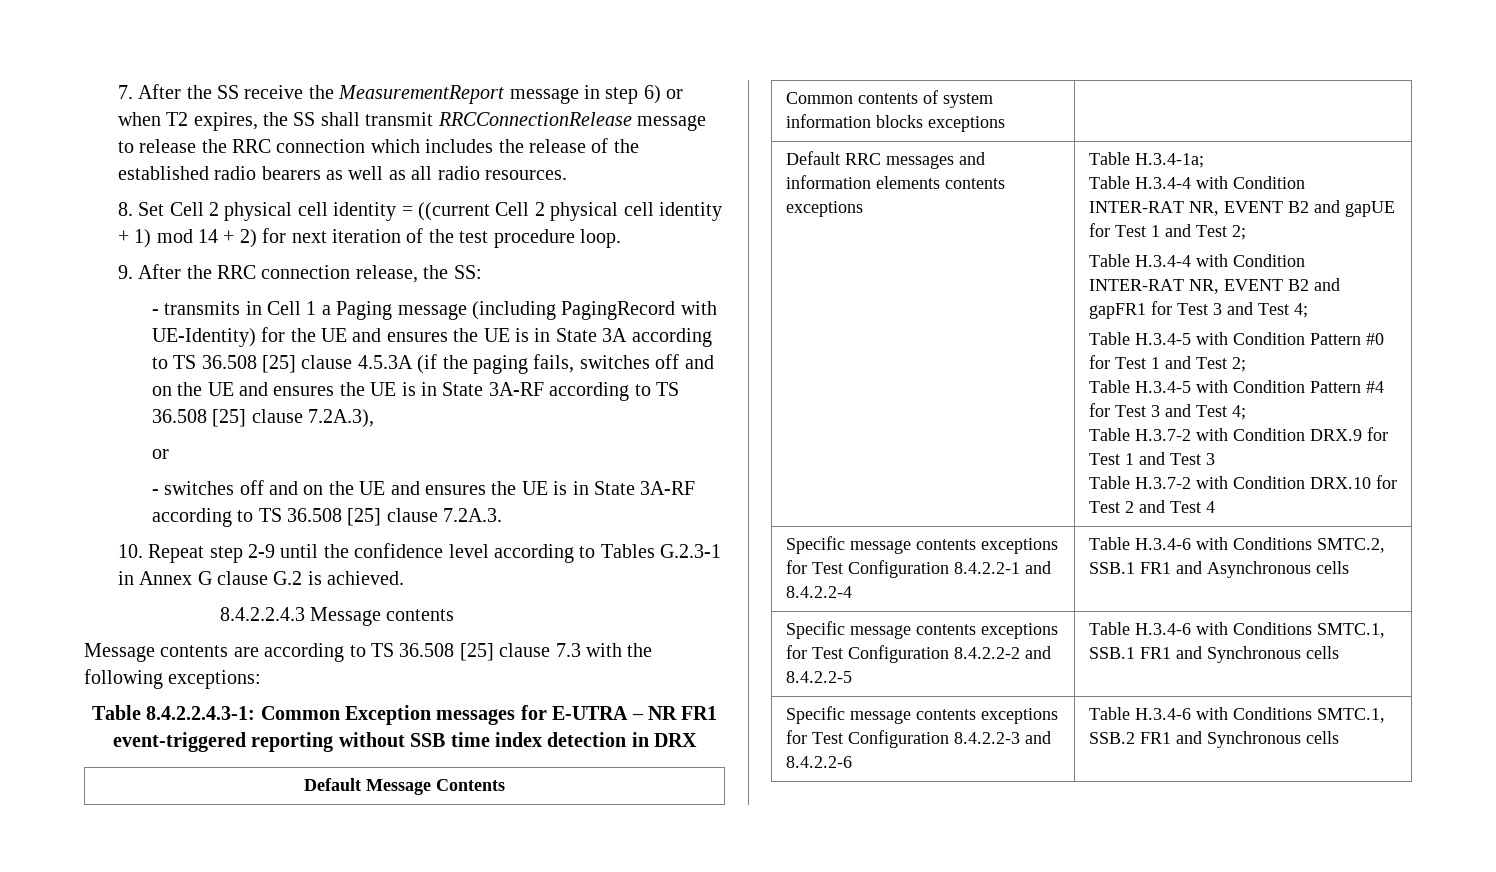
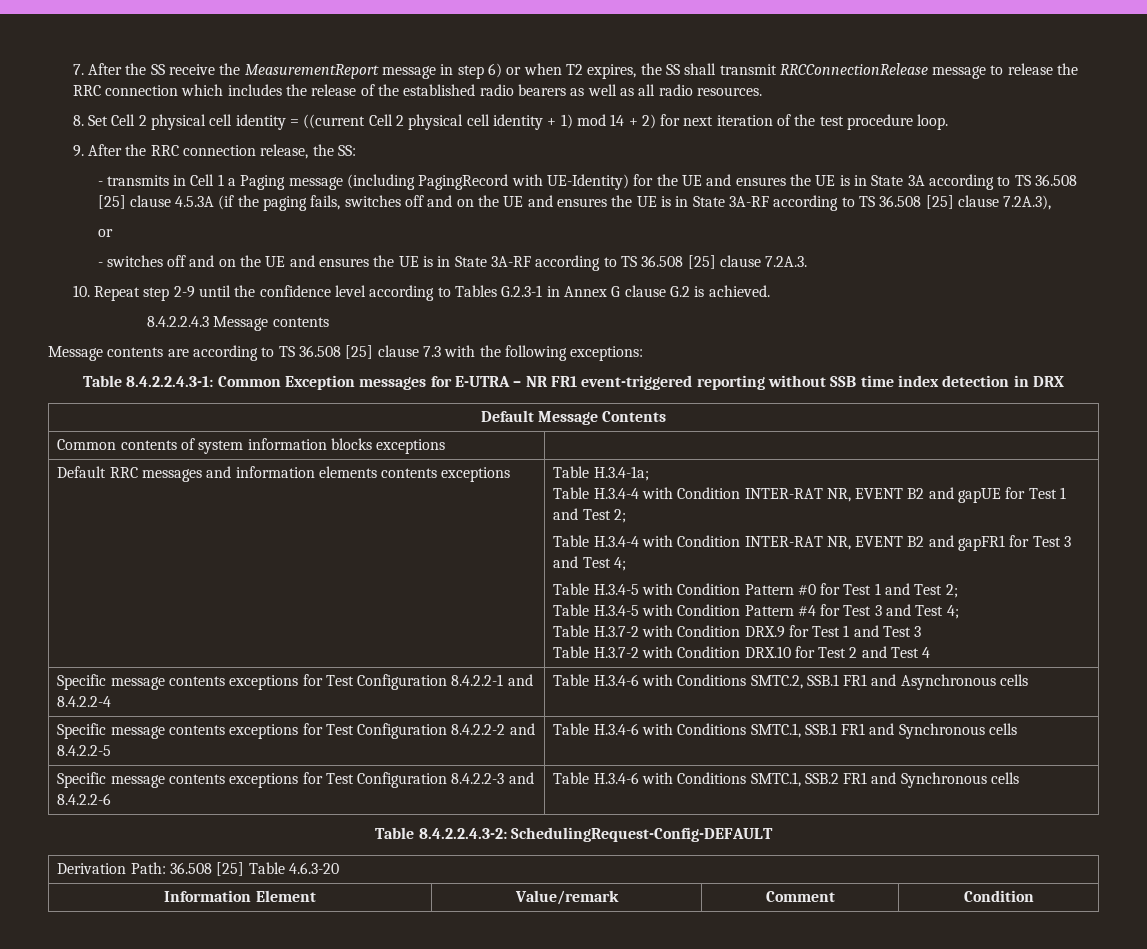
(1339, 737) none -> [375,827,773,842] [57,862,339,876] [164,890,316,902] [514,890,619,905] [765,891,835,902] [963,890,1034,902] // Table 8.4.2.2.4.3-2: SchedulingRequest-Config-DEFAULT // Derivation Path: 36.508 [25] Table 4.6.3-20 // Information Element | Value/remark | Comment | Condition

